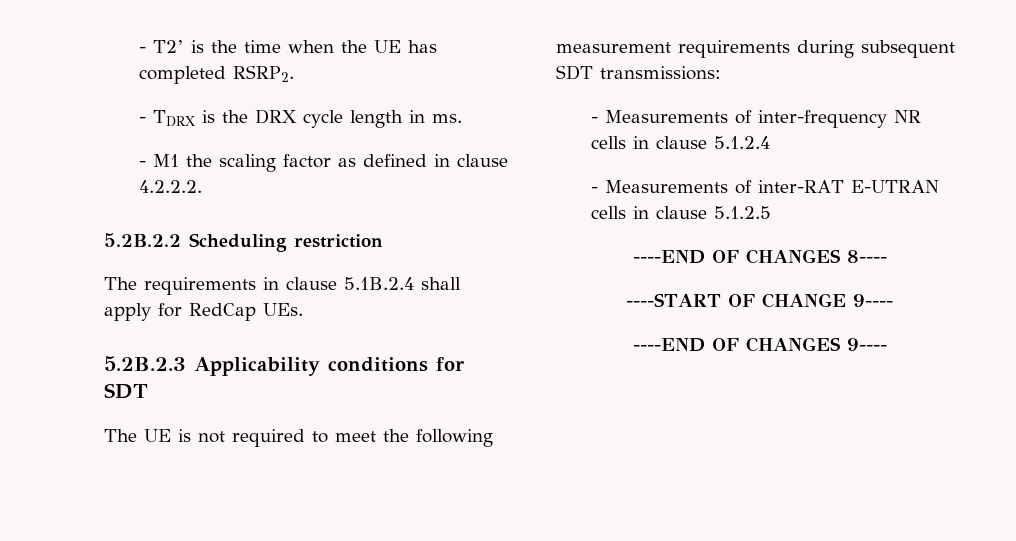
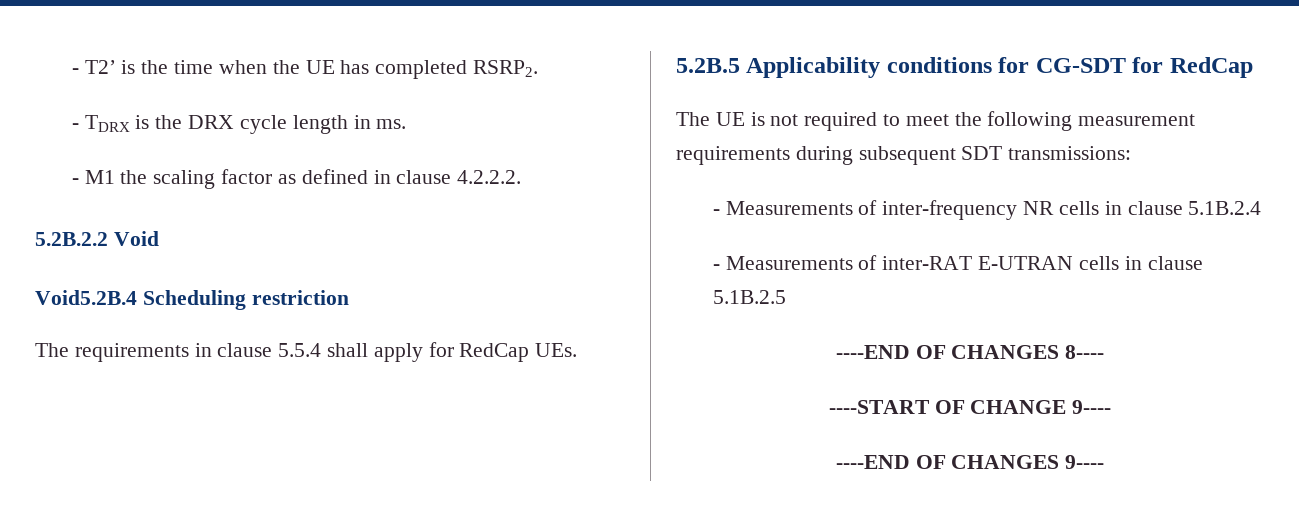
(181, 240) none -> [113,231,159,246] [35,290,137,305] Void // Void5.2B.4
[344,277,414,290] 5.1B.2.4 -> [278,343,322,357] 5.5.4
[104,356,186,371] 5.2B.2.3 -> [676,58,740,73] 5.2B.5
[104,383,148,399] SDT -> [1035,57,1253,78] CG-SDT for RedCap
[714,136,771,149] 5.1.2.4 -> [1188,201,1262,215] 5.1B.2.4
[714,206,772,219] 5.1.2.5 -> [712,290,786,304] 5.1B.2.5

